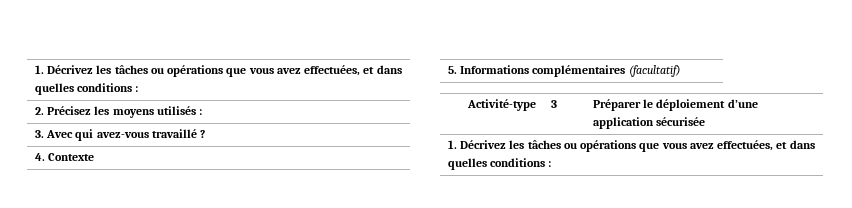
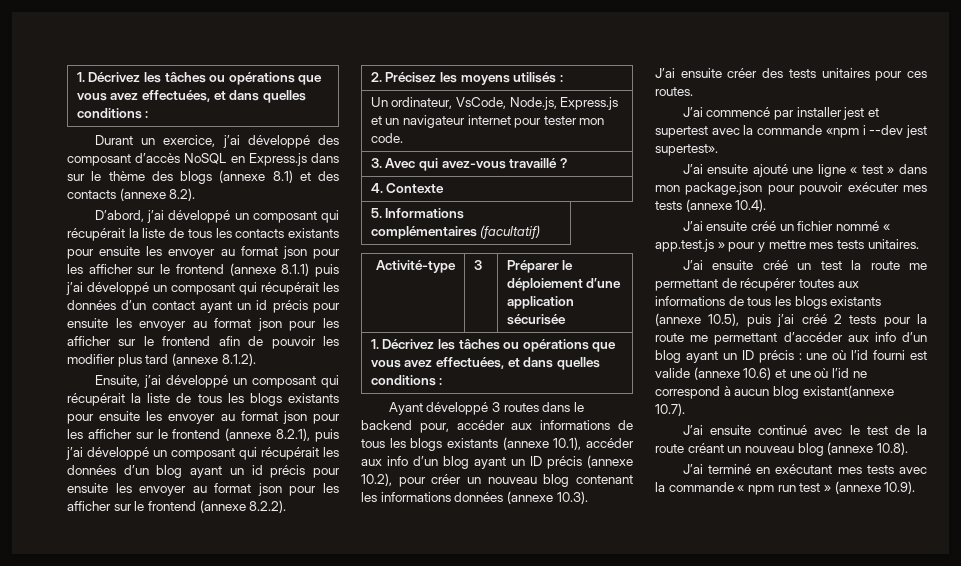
(139, 89) none -> [94,135,340,148] [67,153,339,166] [67,170,339,184] [67,188,196,201] [94,210,339,223] [67,228,340,241] [67,246,340,259] [67,263,340,277] [66,282,339,295] [67,300,340,313] [67,318,339,331] [67,336,339,349] [67,353,256,367] [94,375,339,388] [67,393,339,406] [67,411,340,424] [67,428,339,442] [66,447,339,460] [67,465,340,478] [67,483,339,496] [67,500,287,513] // Durant un exercice, j’ai développé des composant d’accès NoSQL en Express.js dans sur le thème des blogs (annexe 8.1) et des contacts (annexe 8.2). // D’abord, j’ai développé un composant qui récupérait la liste de tous les contacts existants pour ensuite les envoyer au format json pour les afficher sur le frontend (annexe 8.1.1) puis j’ai développé un composant qui récupérait les données d’un contact ayant un id précis pour ensuite les envoyer au format json pour les afficher sur le frontend afin de pouvoir les modifier plus tard (annexe 8.1.2). // Ensuite, j’ai développé un composant qui récupérait la liste de tous les blogs existants pour ensuite les envoyer au format json pour les afficher sur le frontend (annexe 8.2.1), puis j’ai développé un composant qui récupérait les données d’un blog ayant un id précis pour ensuite les envoyer au format json pour les afficher sur le frontend (annexe 8.2.2).
(203, 112) none -> [370,97,619,110] [370,115,605,128] [370,133,403,143] // Un ordinateur, VsCode, Node.js, Express.js et un navigateur internet pour tester mon code.
(552, 164) none -> [388,402,585,415] [361,420,633,433] [361,437,634,451] [361,455,633,469] [361,473,633,487] [361,491,588,504] [655,68,927,81] [655,87,693,96] [682,107,880,120] [655,125,927,138] [655,144,718,156] [682,164,927,177] [655,182,927,195] [655,199,767,212] [682,221,890,231] [655,239,919,252] [682,260,927,270] [655,278,859,291] [655,296,882,309] [655,313,927,327] [655,332,927,345] [655,350,927,363] [655,367,867,380] [655,385,894,399] [655,403,685,416] [682,425,927,435] [655,442,908,456] [682,464,927,474] [655,481,916,495] // Ayant développé 3 routes dans le backend pour, accéder aux informations de tous les blogs existants (annexe 10.1), accéder aux info d’un blog ayant un ID précis (annexe 10.2), pour créer un nouveau blog contenant les informations données (annexe 10.3). // J’ai ensuite créer des tests unitaires pour ces routes. // J’ai commencé par installer jest et supertest avec la commande «npm i --dev jest supertest». // J’ai ensuite ajouté une ligne « test » dans mon package.json pour pouvoir exécuter mes tests (annexe 10.4). // J’ai ensuite créé un fichier nommé « app.test.js » pour y mettre mes tests unitaires. // J’ai ensuite créé un test la route me permettant de récupérer toutes aux informations de tous les blogs existants (annexe 10.5), puis j’ai créé 2 tests pour la route me permettant d’accéder aux info d’un blog ayant un ID précis : une où l’id fourni est valide (annexe 10.6) et une où l’id ne correspond à aucun blog existant(annexe 10.7). // J’ai ensuite continué avec le test de la route créant un nouveau blog (annexe 10.8). // J’ai terminé en exécutant mes tests avec la commande « npm run test » (annexe 10.9).

